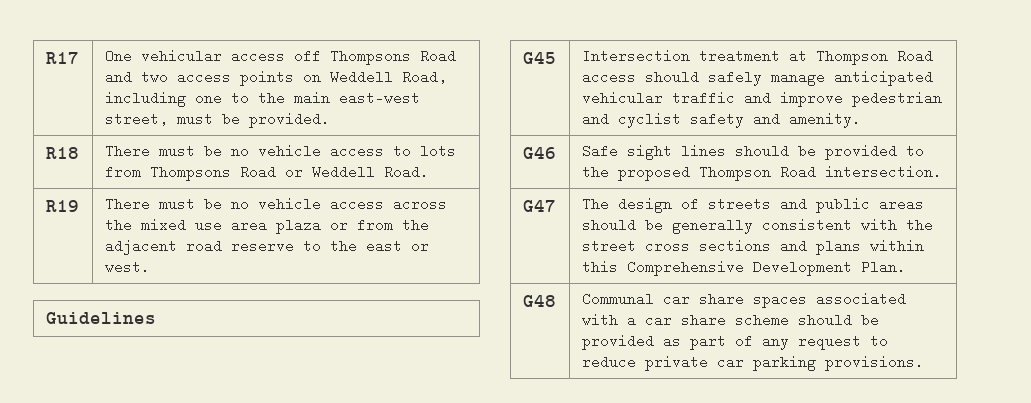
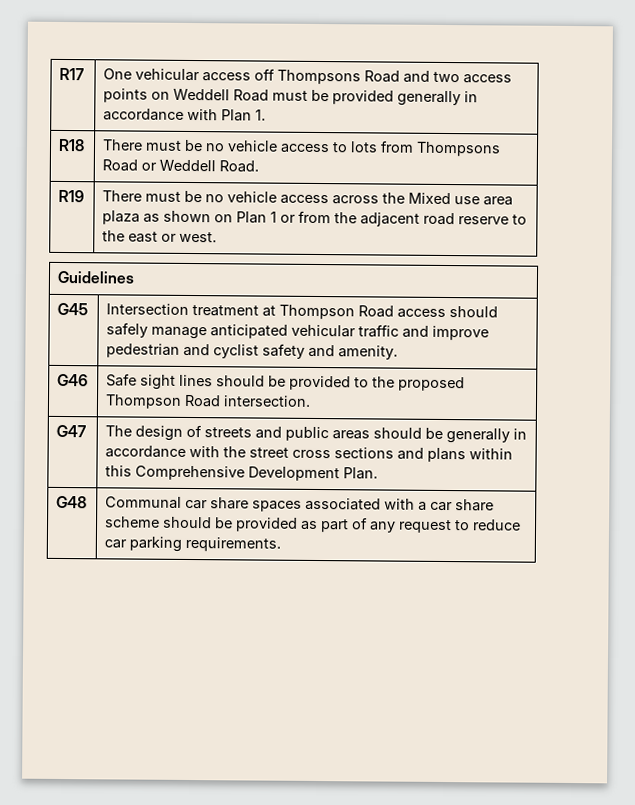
[401,70,447,84] [104,91,420,107] [104,112,330,128] Road, including one to the main east-west street, must be provided. -> [233,89,479,107] [103,108,267,122] Road must be provided generally in accordance with Plan 1.
[140,218,186,232] mixed -> [408,192,452,205] Mixed
(321, 226) none -> [143,210,278,224] as shown on Plan 1
[761,218,852,232] consistent -> [513,428,528,440] [105,445,187,458] in accordance
[644,355,708,371] private -> (522, 525) none
[824,355,924,371] provisions. -> [185,536,282,552] requirements.

